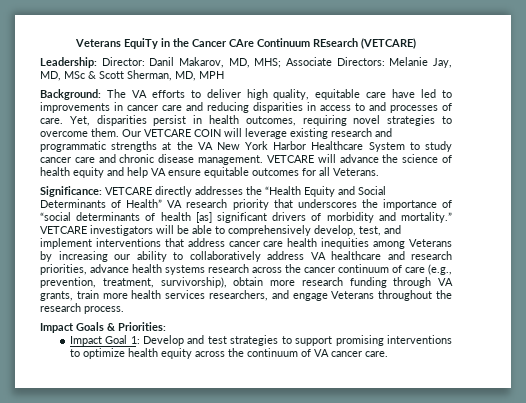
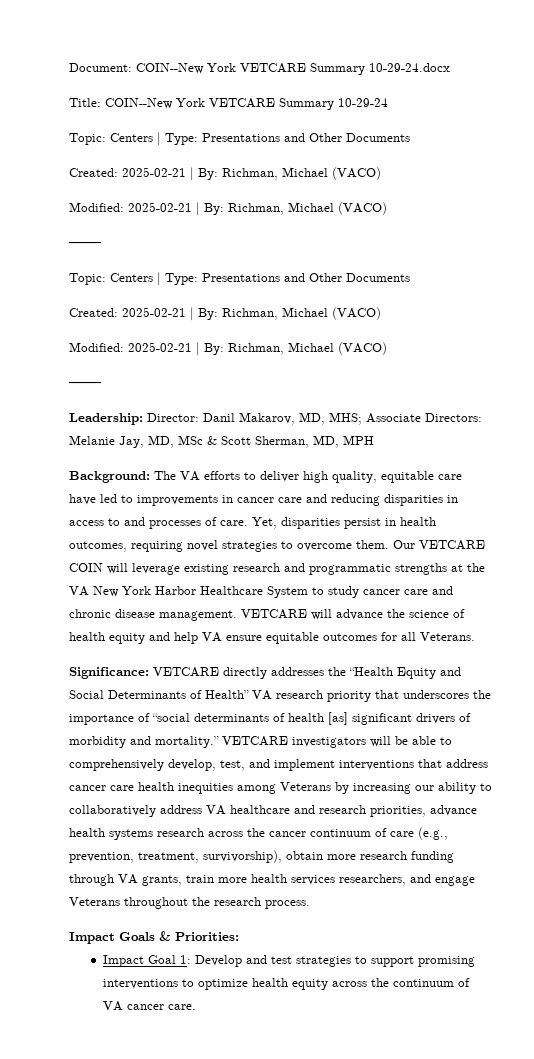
[75,38,416,49] Veterans EquiTy in the Cancer CAre Continuum REsearch (VETCARE) -> [69,63,450,75] [69,98,388,110] [69,132,410,146] [69,167,381,181] [69,202,387,216] [68,241,101,247] [69,272,410,286] [69,307,381,321] [69,342,387,356] [68,381,101,387] Document: COIN--New York VETCARE Summary 10-29-24.docx // Title: COIN--New York VETCARE Summary 10-29-24 // Topic: Centers | Type: Presentations and Other Documents // Created: 2025-02-21 | By: Richman, Michael (VACO) // Modified: 2025-02-21 | By: Richman, Michael (VACO) // ──── // Topic: Centers | Type: Presentations and Other Documents // Created: 2025-02-21 | By: Richman, Michael (VACO) // Modified: 2025-02-21 | By: Richman, Michael (VACO) // ────

